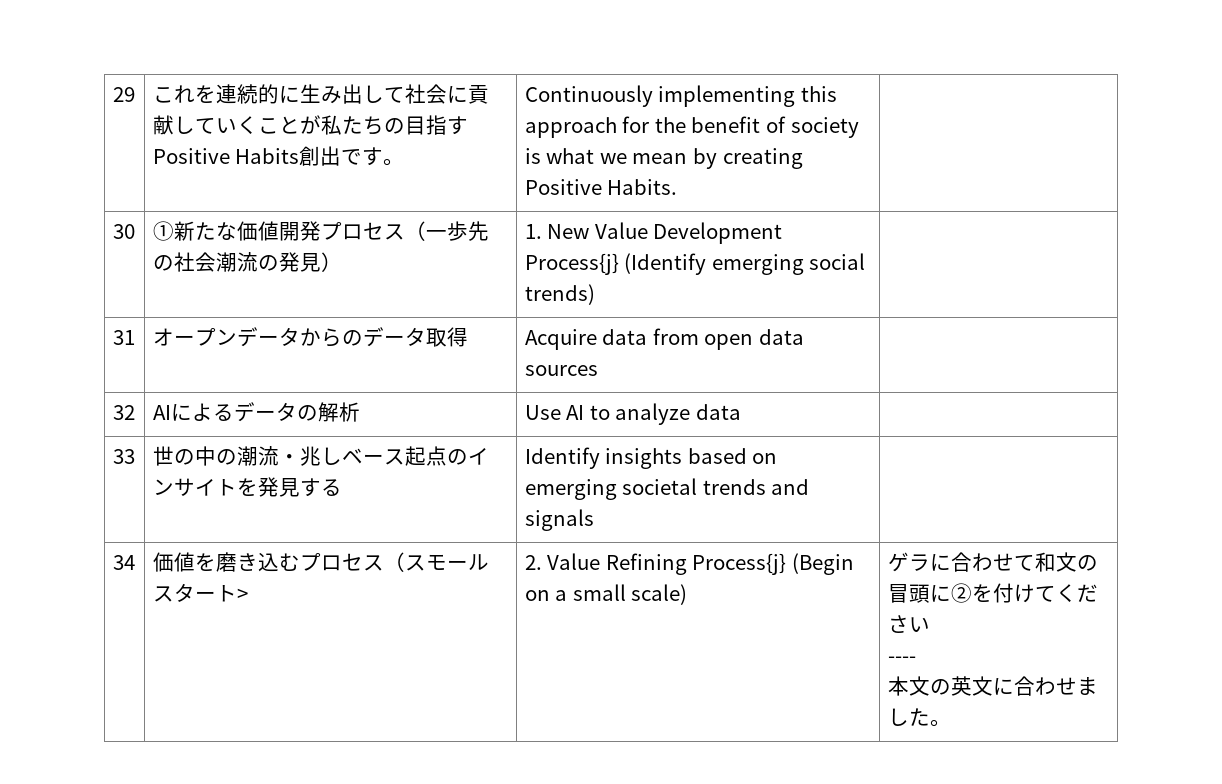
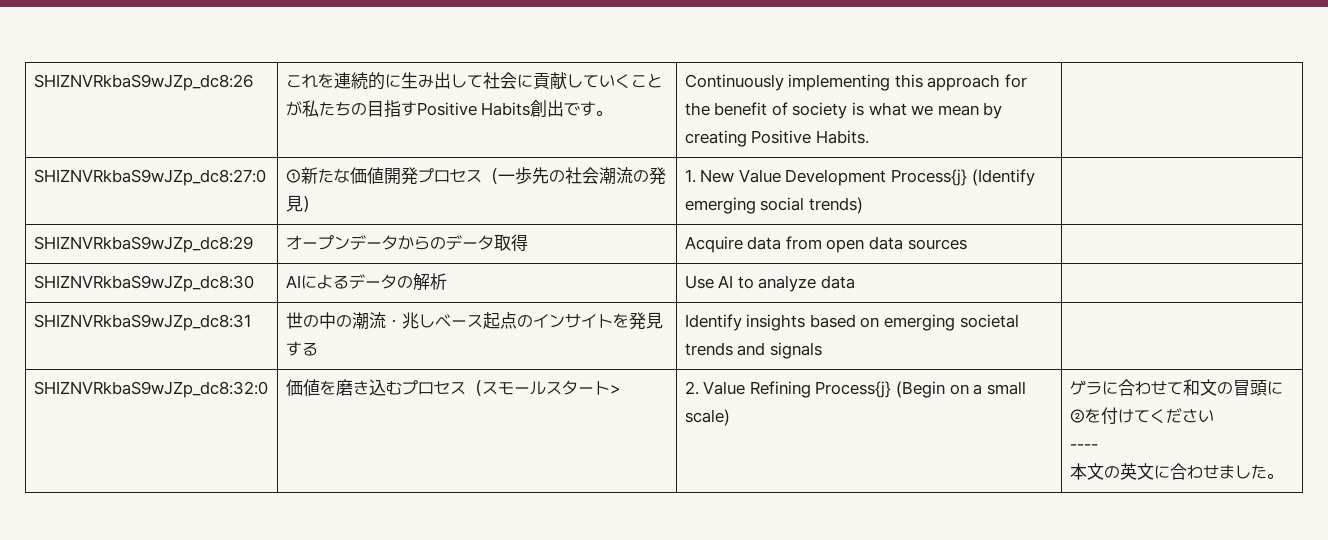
[112,87,135,102] 29 -> [33,74,253,91] SHIZNVRkbaS9wJZp_dc8:26
[112,224,135,239] 30 -> [33,169,266,186] SHIZNVRkbaS9wJZp_dc8:27:0
[112,330,135,345] 31 -> [33,236,253,253] SHIZNVRkbaS9wJZp_dc8:29
[112,405,135,420] 32 -> [33,275,254,292] SHIZNVRkbaS9wJZp_dc8:30
[112,449,135,464] 33 -> [33,314,251,331] SHIZNVRkbaS9wJZp_dc8:31
[112,555,135,570] 34 -> [33,381,268,398] SHIZNVRkbaS9wJZp_dc8:32:0

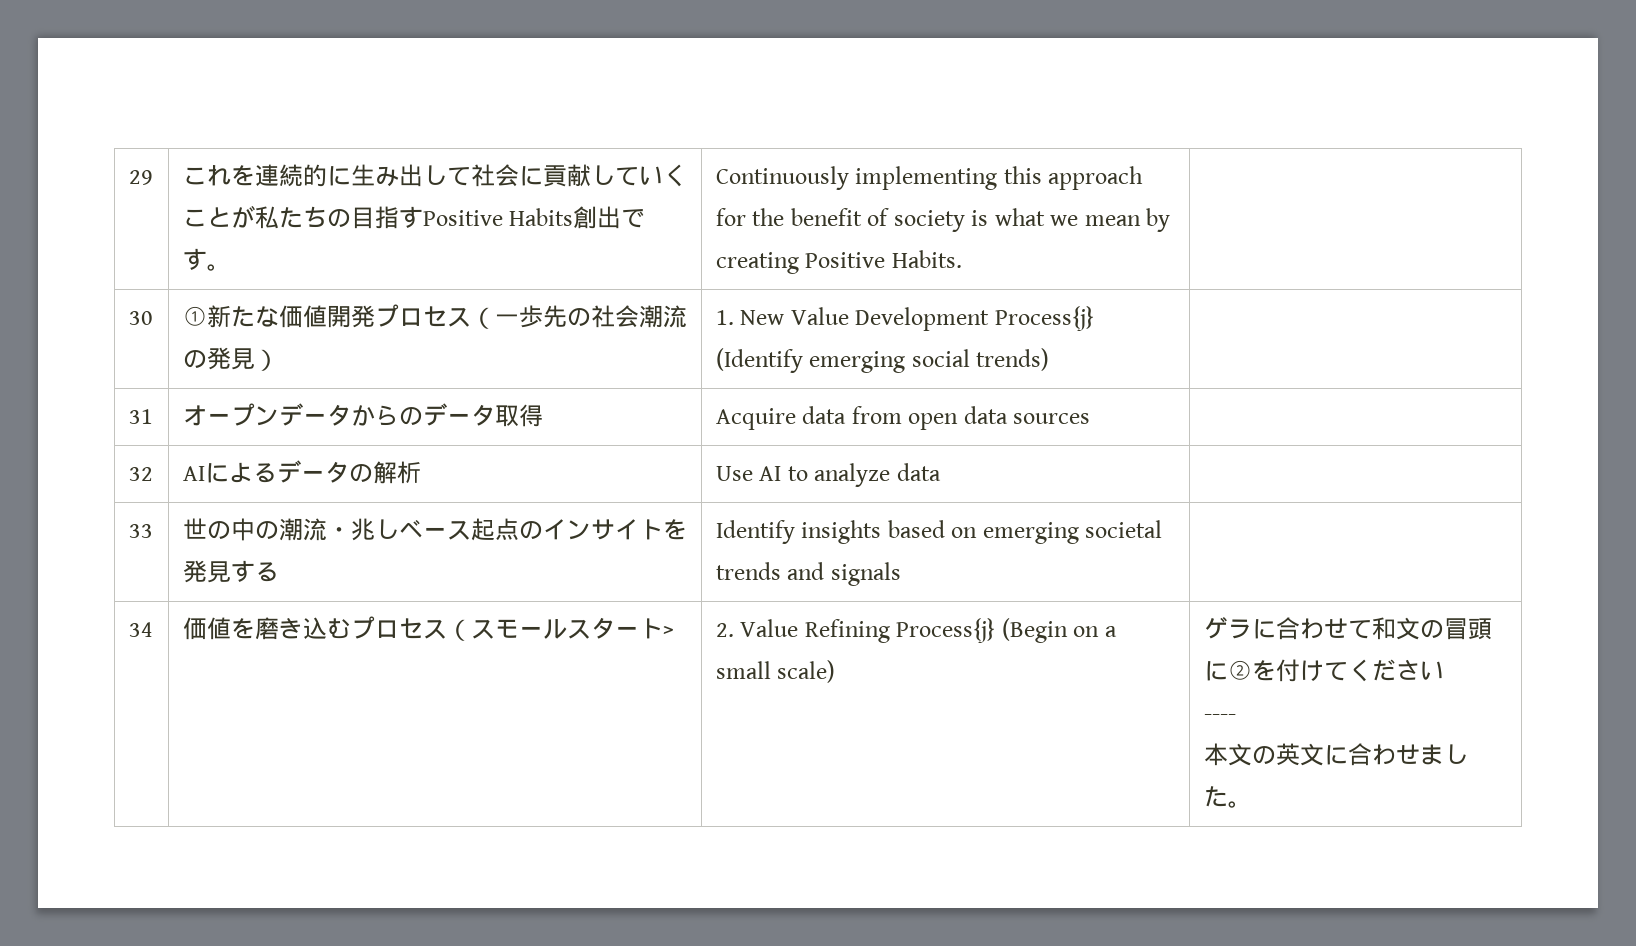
[33,74,253,91] SHIZNVRkbaS9wJZp_dc8:26 -> [128,170,153,185] 29
[33,169,266,186] SHIZNVRkbaS9wJZp_dc8:27:0 -> [128,311,153,325] 30
[33,236,253,253] SHIZNVRkbaS9wJZp_dc8:29 -> [128,409,153,424] 31
[33,275,254,292] SHIZNVRkbaS9wJZp_dc8:30 -> [128,467,153,481] 32
[33,314,251,331] SHIZNVRkbaS9wJZp_dc8:31 -> [128,524,153,538] 33
[33,381,268,398] SHIZNVRkbaS9wJZp_dc8:32:0 -> [128,622,153,637] 34

